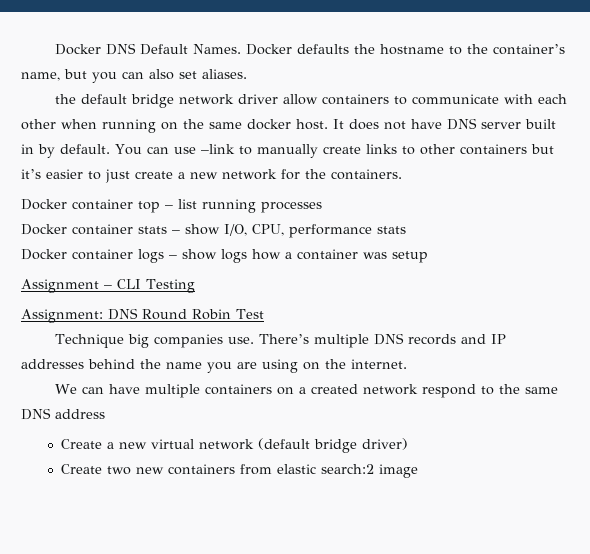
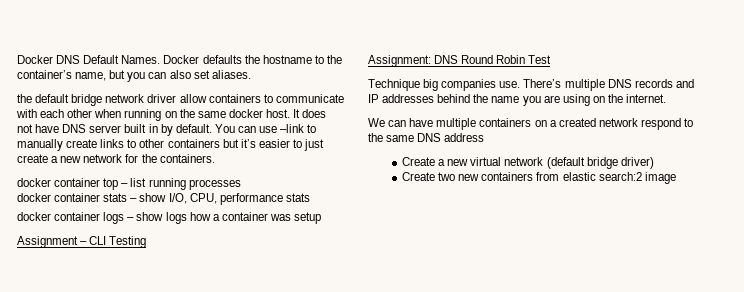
[21,199,67,210] Docker -> [17,178,51,187] docker
[21,224,67,235] Docker -> [17,193,51,202] docker
[21,249,67,260] Docker -> [17,212,51,221] docker

